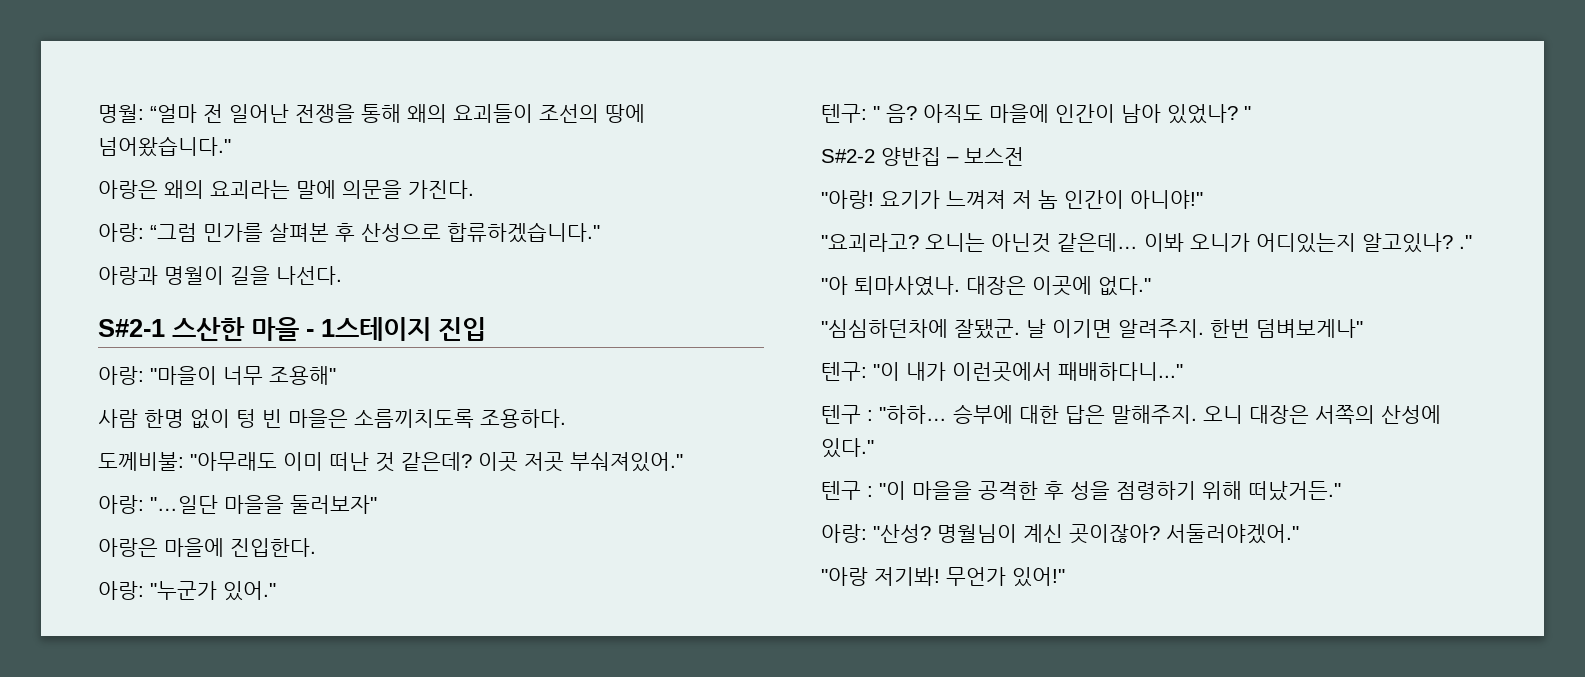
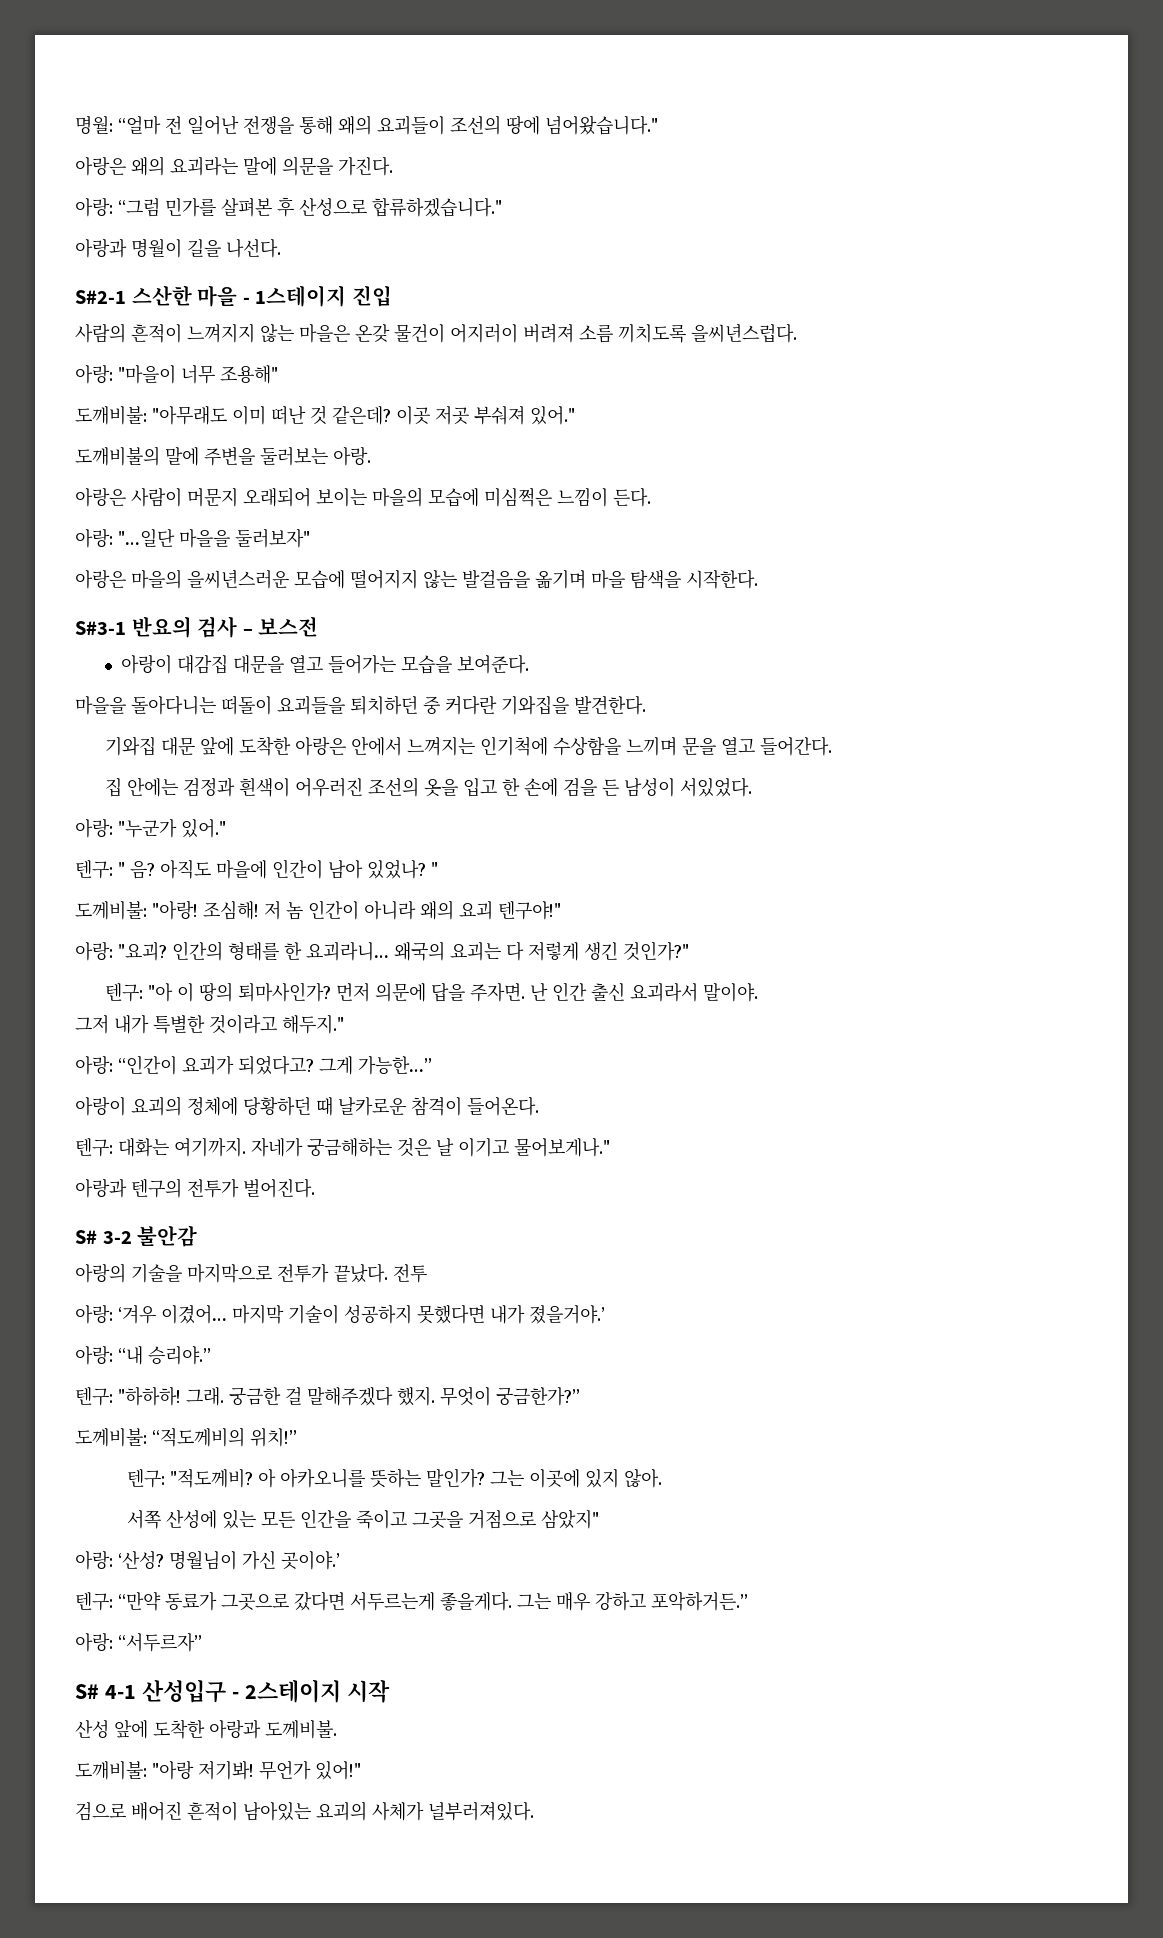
[98,366,336,385] [98,409,566,429] [98,452,184,471] 아랑: "마을이 너무 조용해" // 사람 한명 없이 텅 빈 마을은 소름끼치도록 조용하다. // 도께비불: -> [75,323,797,343] [75,365,278,384] [75,406,147,425] 사람의 흔적이 느껴지지 않는 마을은 온갖 물건이 어지러이 버려져 소름 끼치도록 을씨년스럽다. // 아랑: "마을이 너무 조용해" // 도깨비불:
[570,452,683,472] 부숴져있어." -> [474,406,575,425] [75,446,371,466] [75,487,651,507] 부숴져 있어." // 도깨비불의 말에 주변을 둘러보는 아랑. // 아랑은 사람이 머문지 오래되어 보이는 마을의 모습에 미심쩍은 느낌이 든다.
[164,538,316,557] 마을에 진입한다. -> [131,569,758,589] [75,616,319,638] [120,654,529,674] [75,695,646,715] [104,736,832,756] [104,777,752,797] 마을의 을씨년스러운 모습에 떨어지지 않는 발걸음을 옮기며 마을 탐색을 시작한다. // S#3-1 반요의 검사 – 보스전 // 아랑이 대감집 대문을 열고 들어가는 모습을 보여준다. // 마을을 돌아다니는 떠돌이 요괴들을 퇴치하던 중 커다란 기와집을 발견한다. // 기와집 대문 앞에 도착한 아랑은 안에서 느껴지는 인기척에 수상함을 느끼며 문을 열고 들어간다. // 집 안에는 검정과 흰색이 어우러진 조선의 옷을 입고 한 손에 검을 든 남성이 서있었다.
[821,147,1024,166] [821,190,1203,209] [821,233,1472,253] [821,276,1151,296] [821,319,1363,339] [821,362,1183,382] [821,404,1441,424] [821,438,874,458] [821,481,1341,501] [821,524,1299,544] [821,567,1065,587] S#2-2 양반집 – 보스전 // "아랑! 요기가 느껴져 저 놈 인간이 아니야!" // "요괴라고? 오니는 아닌것 같은데… 이봐 오니가 어디있는지 알고있나? ." // "아 퇴마사였나. 대장은 이곳에 없다." // "심심하던차에 잘됐군. 날 이기면 알려주지. 한번 덤벼보게나" // 텐구: "이 내가 이런곳에서 패배하다니..." // 텐구 : "하하… 승부에 대한 답은 말해주지. 오니 대장은 서쪽의 산성에 있다." // 텐구 : "이 마을을 공격한 후 성을 점령하기 위해 떠났거든." // 아랑: "산성? 명월님이 계신 곳이잖아? 서둘러야겠어." // "아랑 저기봐! 무언가 있어!" -> [75,900,561,920] [75,941,689,961] [104,982,758,1002] [75,1014,344,1034] [75,1055,432,1075] [75,1096,539,1116] [75,1137,610,1157] [75,1178,315,1198] [75,1225,198,1247] [75,1263,427,1283] [75,1304,605,1324] [75,1346,211,1365] [75,1386,580,1406] [75,1427,297,1447] [127,1468,663,1488] [127,1509,600,1529] [75,1550,340,1570] [75,1591,748,1611] [75,1632,202,1652] [75,1679,390,1703] [75,1719,337,1739] [75,1760,361,1780] [75,1801,534,1821] 도께비불: "아랑! 조심해! 저 놈 인간이 아니라 왜의 요괴 텐구야!" // 아랑: "요괴? 인간의 형태를 한 요괴라니… 왜국의 요괴는 다 저렇게 생긴 것인가?" // 텐구: "아 이 땅의 퇴마사인가? 먼저 의문에 답을 주자면. 난 인간 출신 요괴라서 말이야. // 그저 내가 특별한 것이라고 해두지." // 아랑: “인간이 요괴가 되었다고? 그게 가능한…” // 아랑이 요괴의 정체에 당황하던 때 날카로운 참격이 들어온다. // 텐구: 대화는 여기까지. 자네가 궁금해하는 것은 날 이기고 물어보게나." // 아랑과 텐구의 전투가 벌어진다. // S# 3-2 불안감 // 아랑의 기술을 마지막으로 전투가 끝났다. 전투 // 아랑: ‘겨우 이겼어… 마지막 기술이 성공하지 못했다면 내가 졌을거야.’ // 아랑: “내 승리야.” // 텐구: "하하하! 그래. 궁금한 걸 말해주겠다 했지. 무엇이 궁금한가?” // 도께비불: “적도께비의 위치!” // 텐구: "적도께비? 아 아카오니를 뜻하는 말인가? 그는 이곳에 있지 않아. // 서쪽 산성에 있는 모든 인간을 죽이고 그곳을 거점으로 삼았지" // 아랑: ‘산성? 명월님이 가신 곳이야.’ // 텐구: “만약 동료가 그곳으로 갔다면 서두르는게 좋을게다. 그는 매우 강하고 포악하거든.” // 아랑: “서두르자” // S# 4-1 산성입구 - 2스테이지 시작 // 산성 앞에 도착한 아랑과 도께비불. // 도깨비불: "아랑 저기봐! 무언가 있어!" // 검으로 배어진 흔적이 남아있는 요괴의 사체가 널부러져있다.

